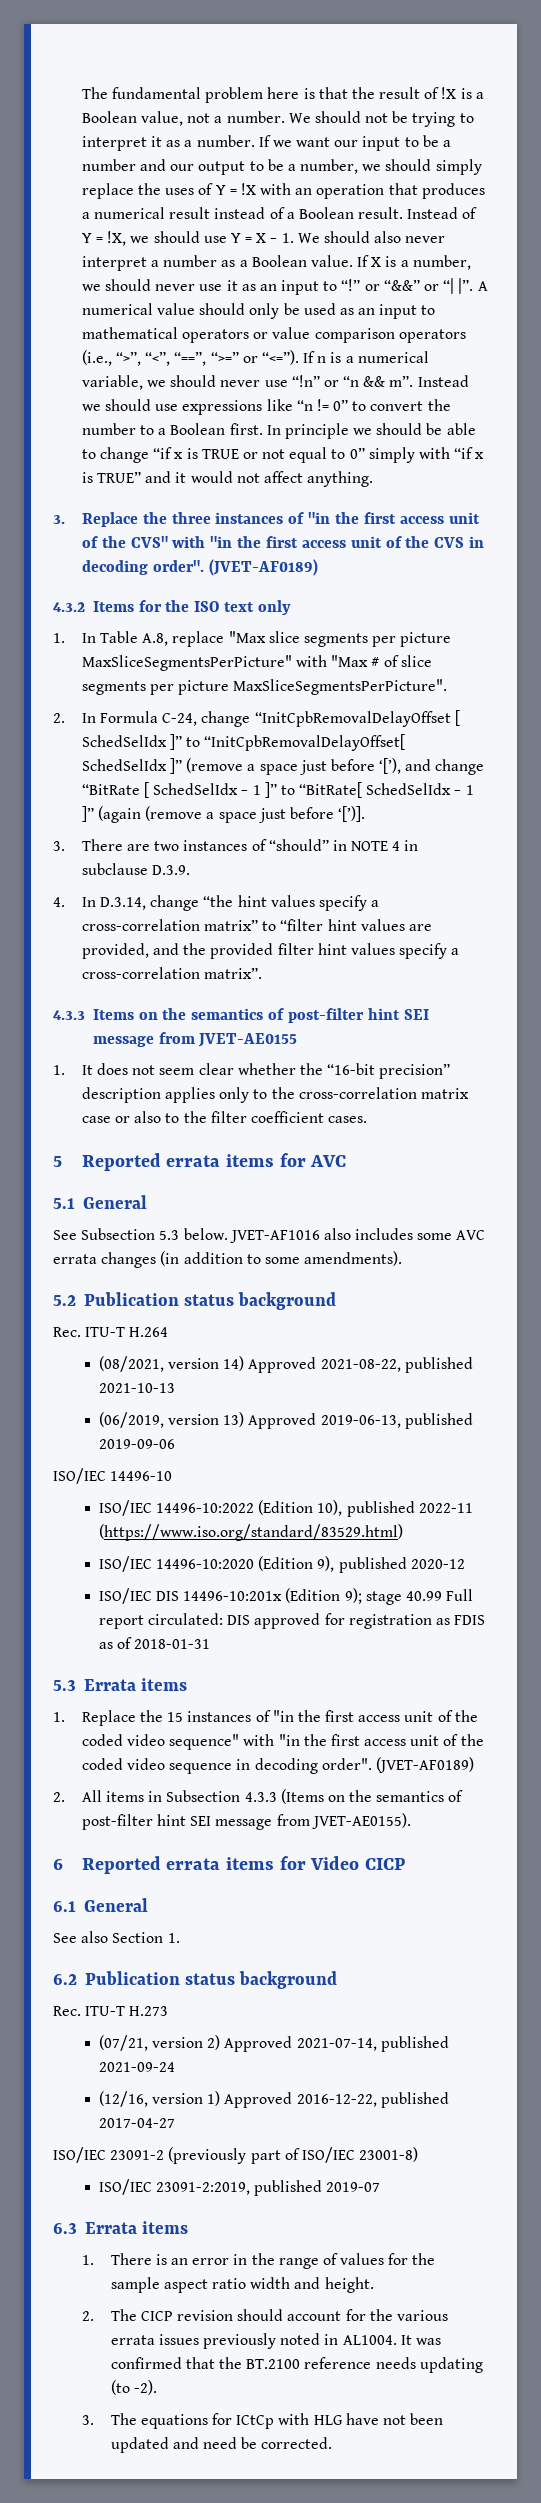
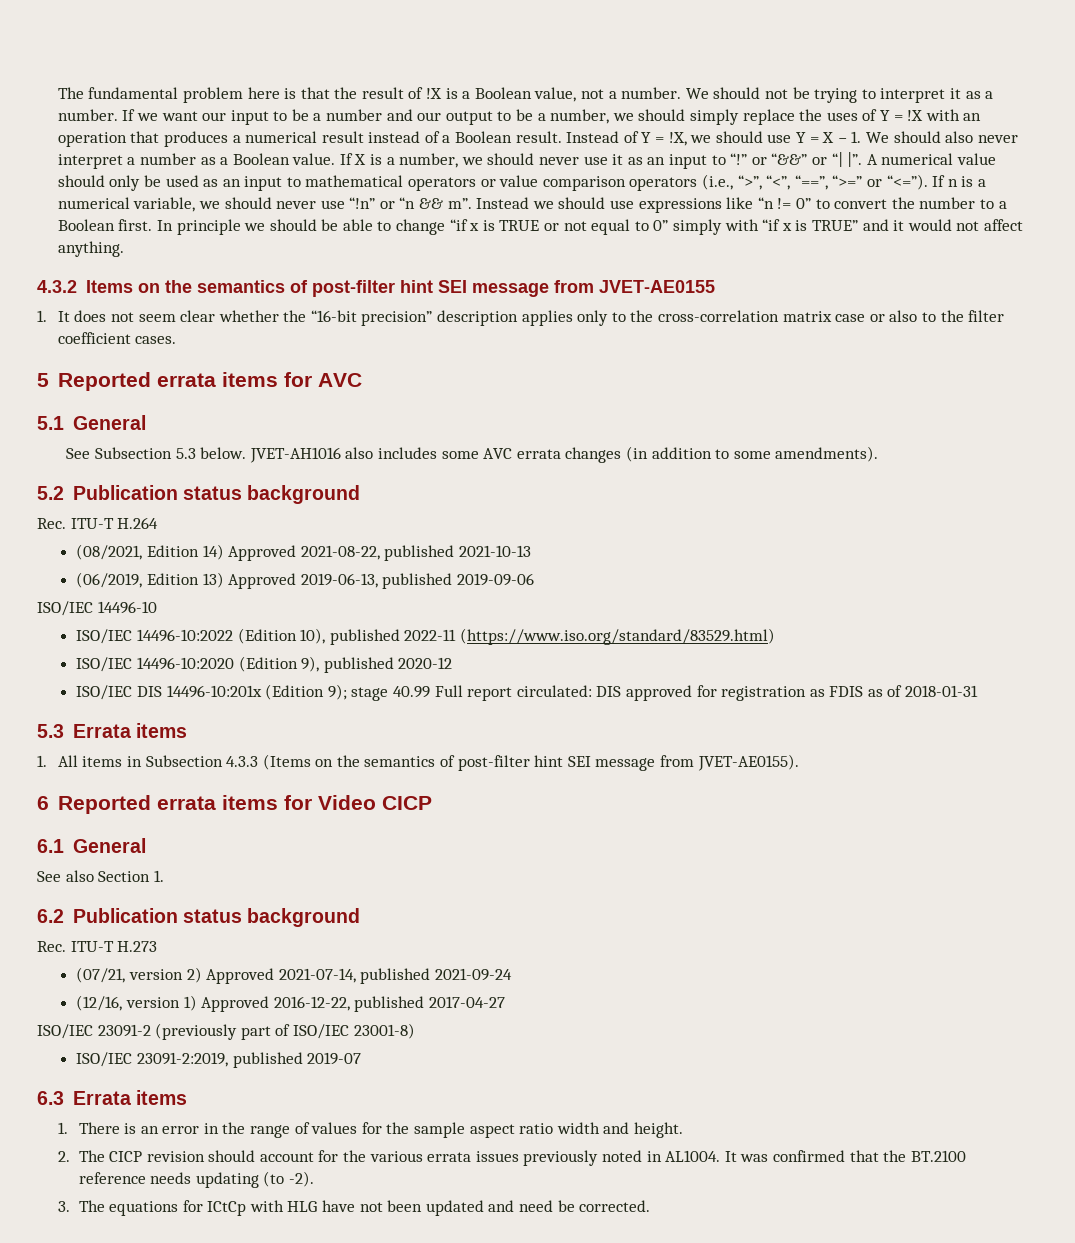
[53,512,480,527] [81,536,485,548] [81,559,318,576] [53,600,292,615] [53,631,452,647] [81,655,432,671] [81,679,448,695] [53,710,460,727] [81,734,406,751] [81,758,485,775] [81,782,474,798] [81,806,366,823] [53,839,419,851] [81,863,190,875] [53,895,380,911] [81,919,432,931] [81,943,460,959] [81,967,262,979] [53,1010,85,1020] 3. Replace the three instances of "in the first access unit of the CVS" with "in the first access unit of the CVS in decoding order". (JVET-AF0189) // 4.3.2 Items for the ISO text only // 1. In Table A.8, replace "Max slice segments per picture MaxSliceSegmentsPerPicture" with "Max # of slice segments per picture MaxSliceSegmentsPerPicture". // 2. In Formula C-24, change “InitCpbRemovalDelayOffset [ SchedSelIdx ]” to “InitCpbRemovalDelayOffset[ SchedSelIdx ]” (remove a space just before ‘[’), and change “BitRate [ SchedSelIdx − 1 ]” to “BitRate[ SchedSelIdx − 1 ]” (again (remove a space just before ‘[’)]. // 3. There are two instances of “should” in NOTE 4 in subclause D.3.9. // 4. In D.3.14, change “the hint values specify a cross-correlation matrix” to “filter hint values are provided, and the provided filter hint values specify a cross-correlation matrix”. // 4.3.3 -> [37,280,77,293] 4.3.2
[229,1230,320,1243] JVET-AF1016 -> [249,447,341,463] JVET-AH1016
[168,1358,220,1369] version -> [147,545,200,557] Edition
[168,1414,220,1425] version -> [147,573,200,585] Edition
[81,1710,478,1726] [81,1734,484,1750] [81,1757,474,1774] [53,1792,65,1802] Replace the 15 instances of "in the first access unit of the coded video sequence" with "in the first access unit of the coded video sequence in decoding order". (JVET-AF0189) // 2. -> (47, 761) none

